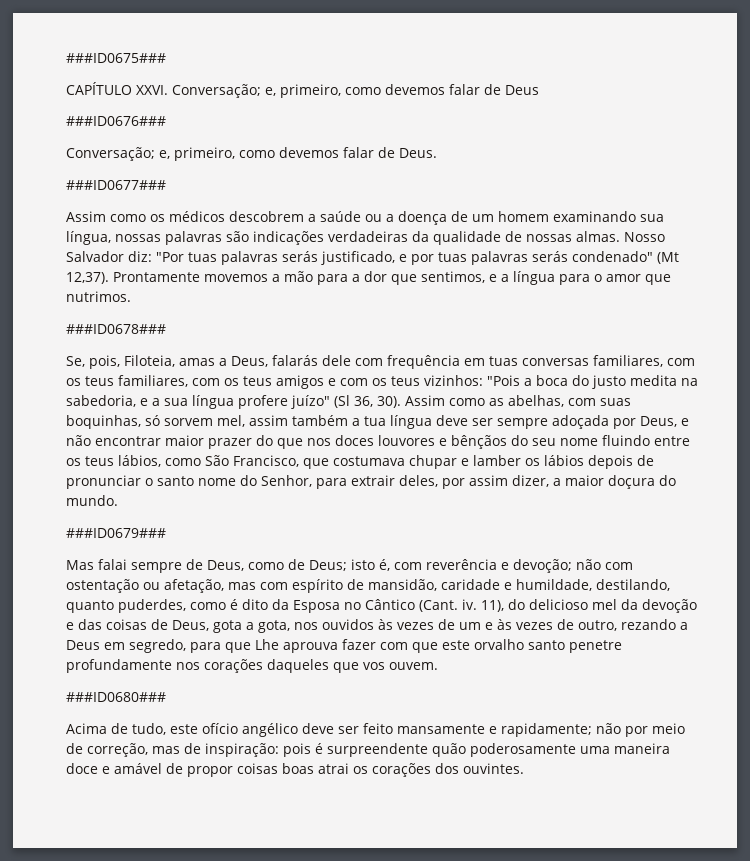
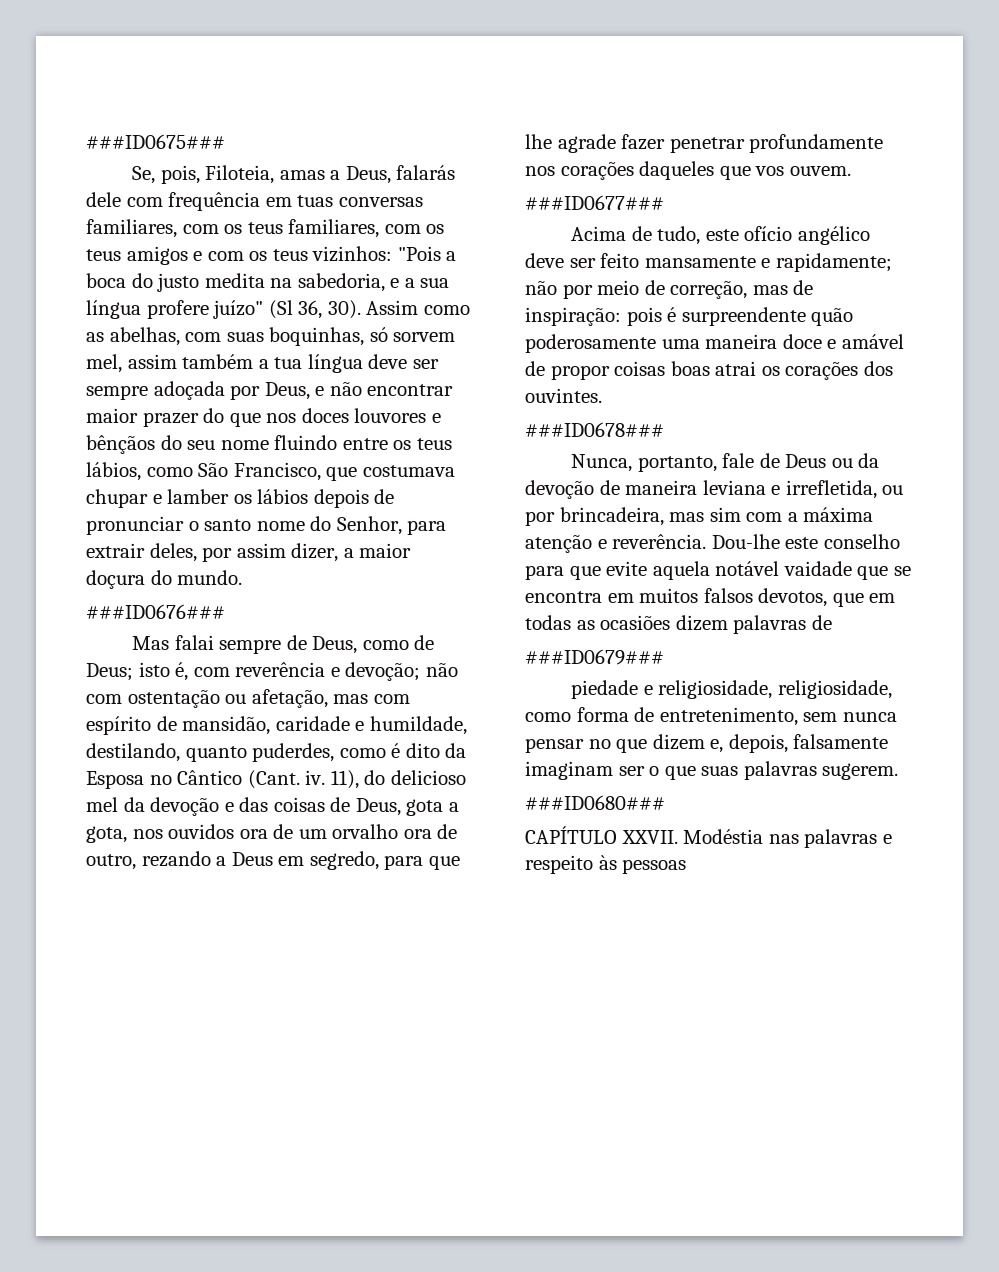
[66,82,539,98] [66,116,166,126] [66,147,437,161] [66,180,166,190] [66,211,664,225] [66,231,665,245] [66,251,679,265] [66,271,671,285] [66,291,131,302] [66,324,166,334] // CAPÍTULO XXVI. Conversação; e, primeiro, como devemos falar de Deus // ###ID0676### // Conversação; e, primeiro, como devemos falar de Deus. // ###ID0677### // Assim como os médicos descobrem a saúde ou a doença de um homem examinando sua língua, nossas palavras são indicações verdadeiras da qualidade de nossas almas. Nosso Salvador diz: "Por tuas palavras serás justificado, e por tuas palavras serás condenado" (Mt 12,37). Prontamente movemos a mão para a dor que sentimos, e a língua para o amor que nutrimos. // ###ID0678### -> (225, 141) none
[66,528,166,538] ###ID0679### -> [86,604,225,619] ###ID0676###
[378,619,553,630] às vezes de um e às vezes -> [239,824,432,839] ora de um orvalho ora
[255,639,622,653] Lhe aprouva fazer com que este orvalho santo penetre -> [525,134,745,153] lhe agrade fazer penetrar
[66,692,166,702] ###ID0680### -> [525,195,664,210] ###ID0677###
(524, 768) none -> [525,422,664,437] [571,453,880,472] [525,480,904,499] [525,507,874,526] [525,534,900,553] [525,561,911,580] [525,588,896,607] [525,615,832,634] [525,649,664,665] [571,680,892,699] [525,707,897,726] [525,734,889,753] [525,761,899,780] [525,795,665,810] [525,826,892,848] [525,855,687,874] // ###ID0678### // Nunca, portanto, fale de Deus ou da devoção de maneira leviana e irrefletida, ou por brincadeira, mas sim com a máxima atenção e reverência. Dou-lhe este conselho para que evite aquela notável vaidade que se encontra em muitos falsos devotos, que em todas as ocasiões dizem palavras de // ###ID0679### // piedade e religiosidade, religiosidade, como forma de entretenimento, sem nunca pensar no que dizem e, depois, falsamente imaginam ser o que suas palavras sugerem. // ###ID0680### // CAPÍTULO XXVII. Modéstia nas palavras e respeito às pessoas

